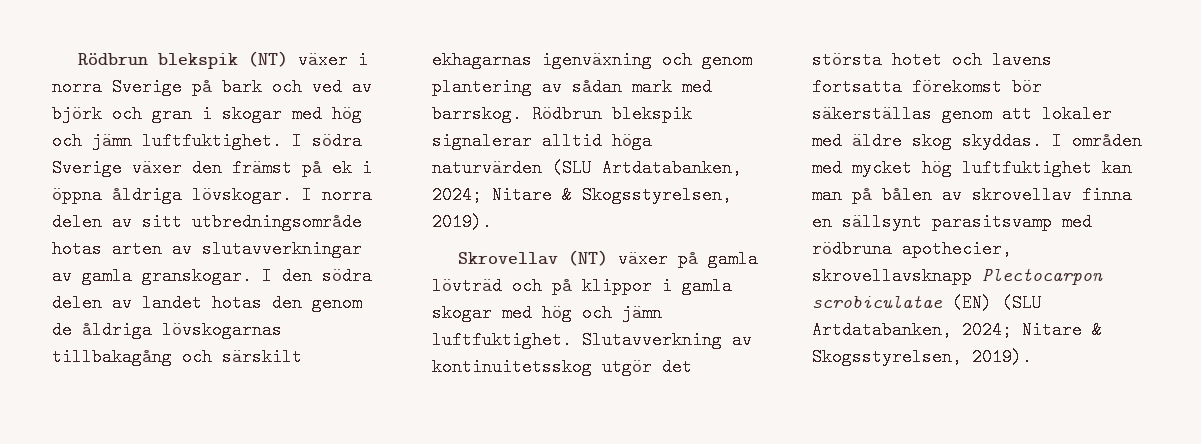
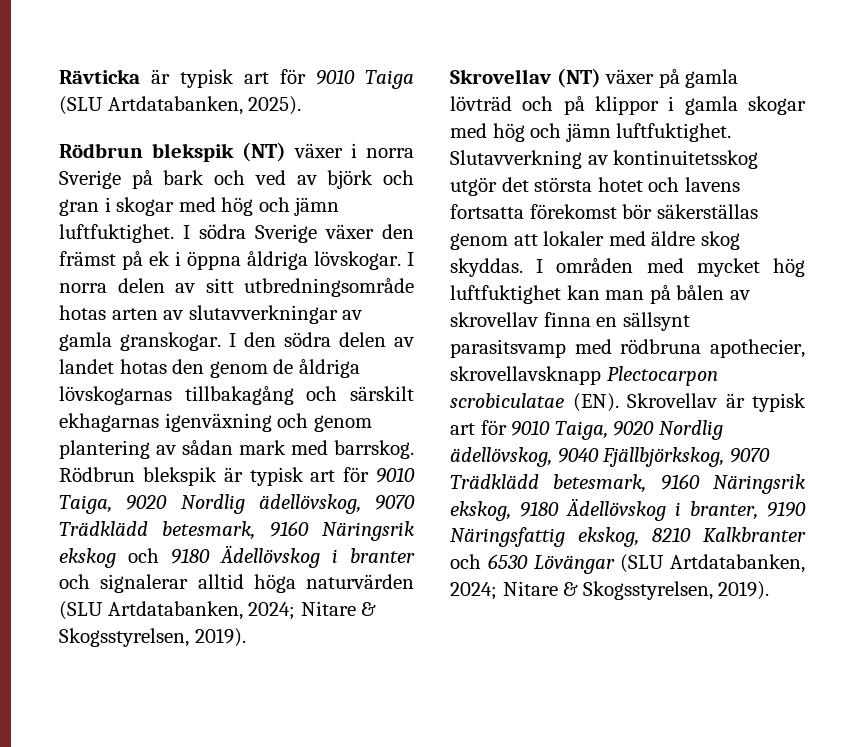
(77, 59) none -> [59,69,414,89] [59,96,302,115] Rävticka är typisk art för 9010 Taiga (SLU Artdatabanken, 2025). //
(692, 114) none -> [223,467,415,486] [59,494,415,514] [59,521,414,541] [59,545,415,568] [59,574,90,589] är typisk art för 9010 Taiga, 9020 Nordlig ädellövskog, 9070 Trädklädd betesmark, 9160 Näringsrik ekskog och 9180 Ädellövskog i branter och
[952,294,992,312] (EN) -> [572,393,806,412] [450,420,723,440] [450,447,770,467] [450,474,805,494] [450,498,806,521] [450,527,806,547] [450,554,615,574] (EN). Skrovellav är typisk art för 9010 Taiga, 9020 Nordlig ädellövskog, 9040 Fjällbjörkskog, 9070 Trädklädd betesmark, 9160 Näringsrik ekskog, 9180 Ädellövskog i branter, 9190 Näringsfattig ekskog, 8210 Kalkbranter och 6530 Lövängar

